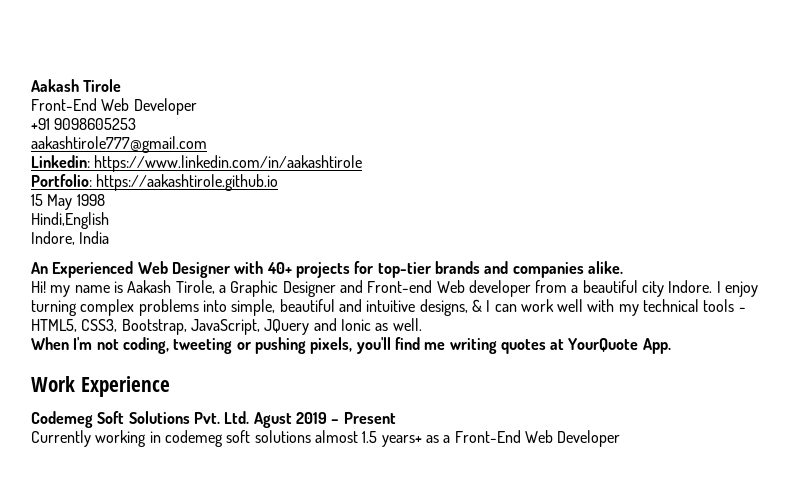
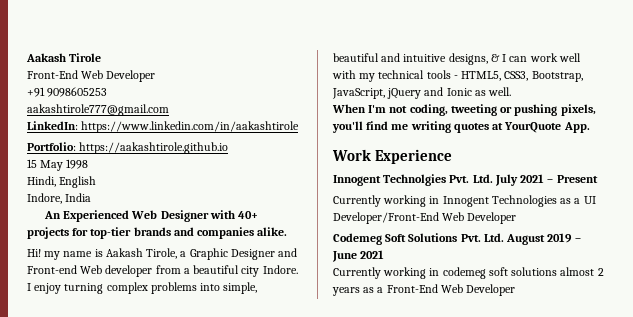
[31,155,90,168] Linkedin: -> [27,121,78,130] LinkedIn:
[31,212,109,229] Hindi,English -> [27,176,97,188] Hindi, English
[264,319,310,335] JQuery -> [387,88,422,99] jQuery
(170, 386) none -> [333,174,598,186] [333,195,596,207] [333,212,517,224] // Innogent Technolgies Pvt. Ltd. July 2021 – Present // Currently working in Innogent Technologies as a UI Developer/Front-End Web Developer
[253,412,292,428] Agust -> [506,234,546,245] August
[343,412,396,424] Present -> [332,250,385,262] June 2021
[362,431,422,447] 1.5 years+ -> [597,268,604,276] [332,287,360,296] 2 years

